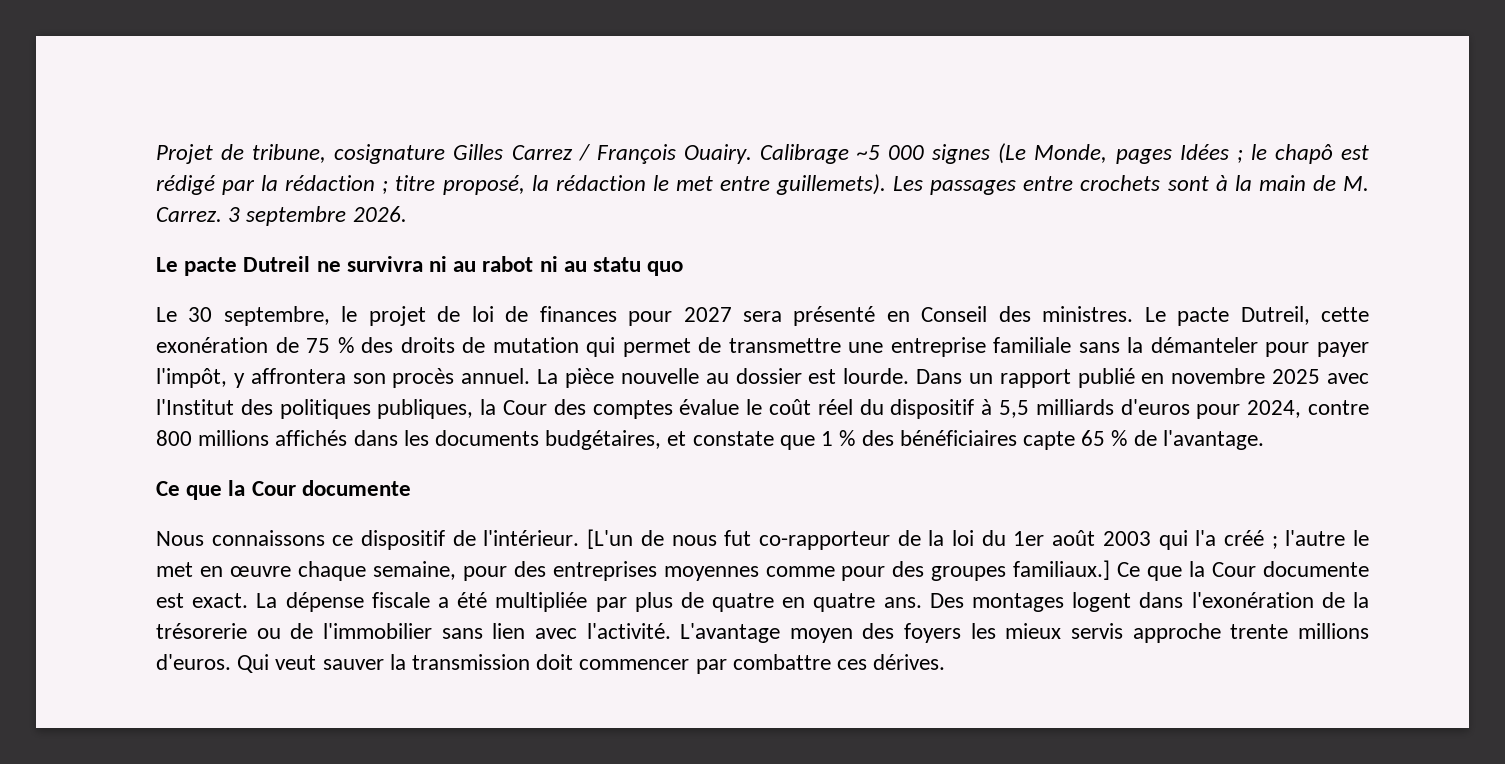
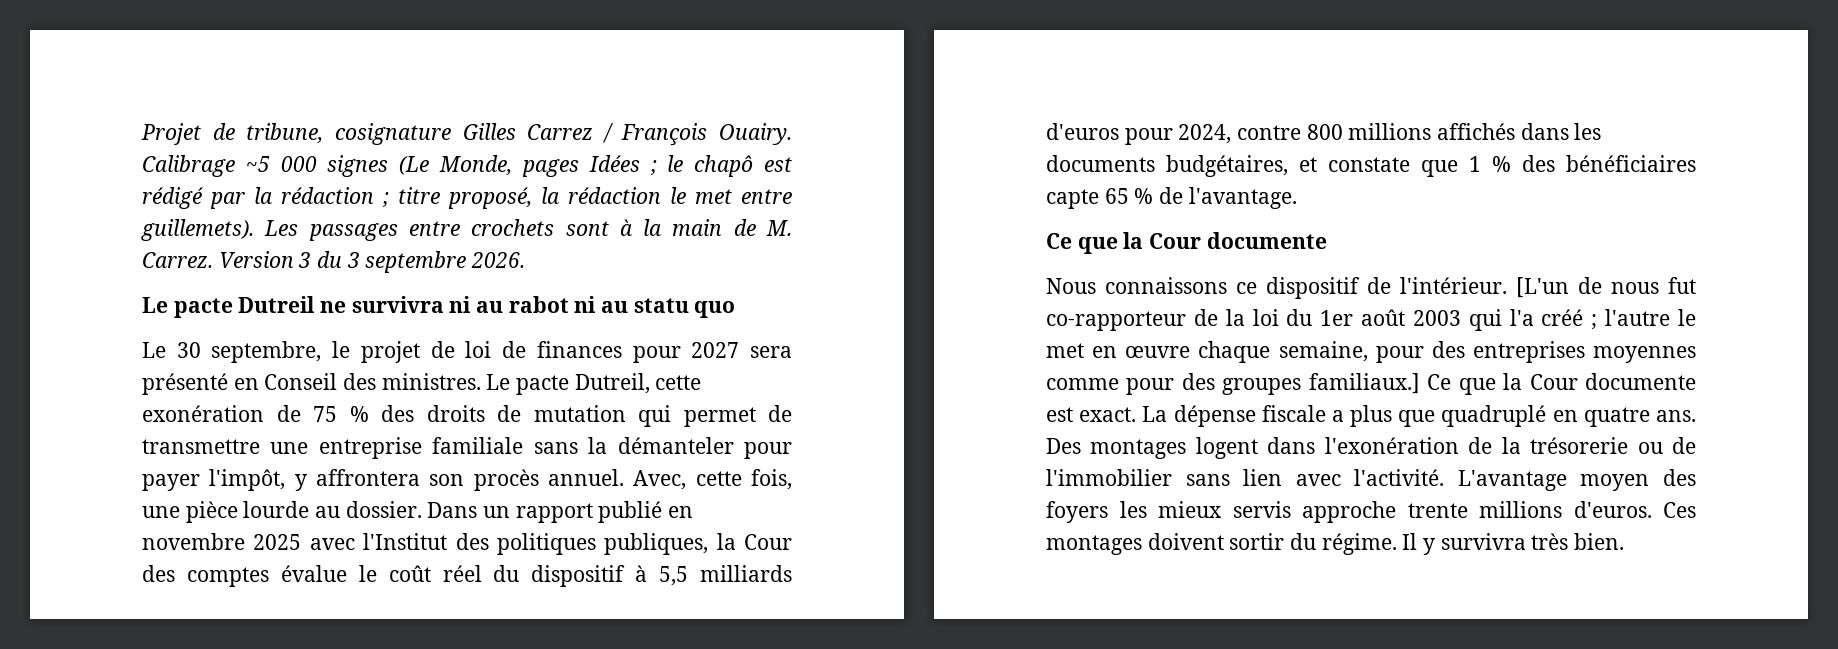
(222, 214) none -> [218,251,343,268] Version 3 du
[537,368,910,388] La pièce nouvelle au dossier est lourde. -> [633,469,792,490] [142,501,422,523] Avec, cette fois, une pièce lourde au dossier.
[457,592,775,612] été multipliée par plus de quatre -> [1350,405,1547,427] plus que quadruplé
[237,654,946,674] Qui veut sauver la transmission doit commencer par combattre ces dérives. -> [1663,502,1696,518] [1046,533,1625,555] Ces montages doivent sortir du régime. Il y survivra très bien.

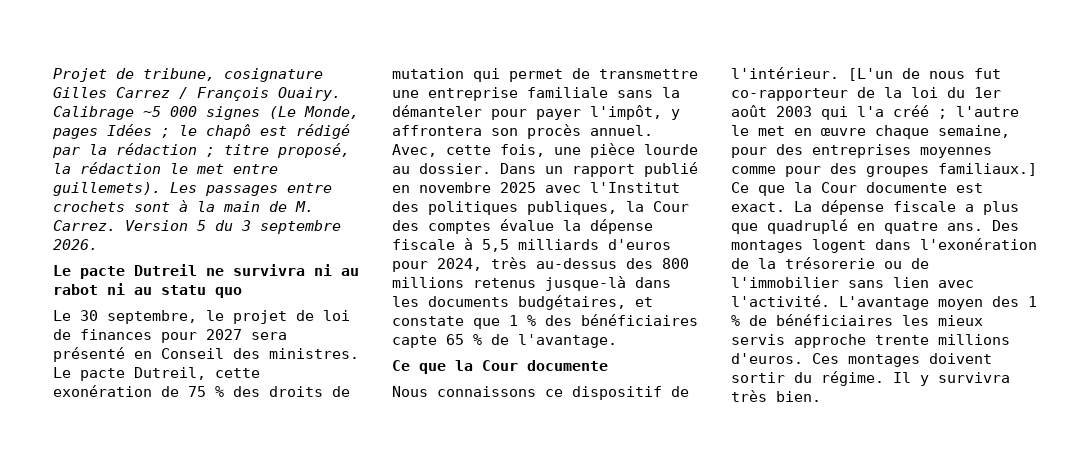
[298,252,312,268] 3 -> [197,220,206,231] 5
[358,565,626,587] le coût réel du dispositif -> [563,219,653,234] [392,239,455,250] la dépense fiscale
[1237,123,1516,140] contre 800 millions affichés -> [491,257,689,269] [392,276,626,291] très au-dessus des 800 millions retenus jusque-là
[1046,501,1108,523] foyers -> [1028,296,1037,307] [731,314,893,326] 1 % de bénéficiaires

